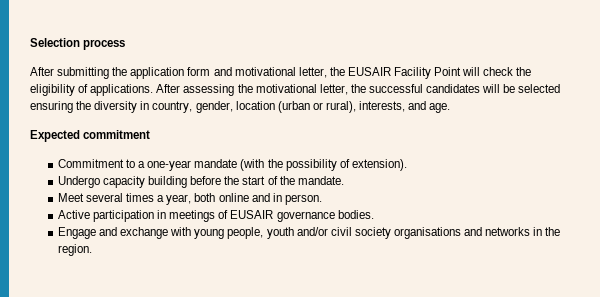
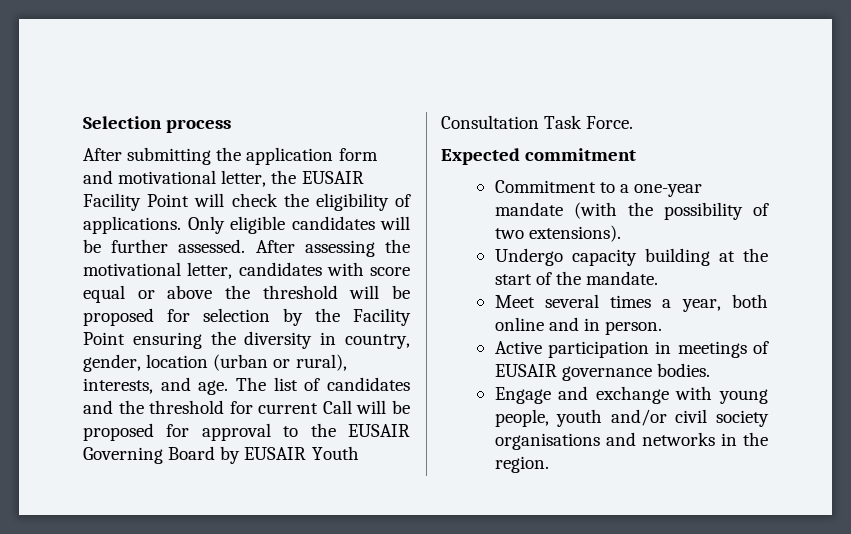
(154, 90) none -> [187,216,410,234] [83,239,246,253] Only eligible candidates will be further assessed.
[350,84,561,93] the successful candidates will be selected -> [238,262,410,276] [83,285,410,303] [83,308,411,326] [83,332,125,345] candidates with score equal or above the threshold will be proposed for selection by the Facility Point
(451, 108) none -> [235,377,410,391] [83,400,410,414] [83,423,410,441] [83,446,359,464] [441,115,634,129] The list of candidates and the threshold for current Call will be proposed for approval to the EUSAIR Governing Board by EUSAIR Youth Consultation Task Force.
[351,159,407,171] extension). -> [494,225,621,242] two extensions).
[190,176,222,185] before -> [718,251,735,262] at

